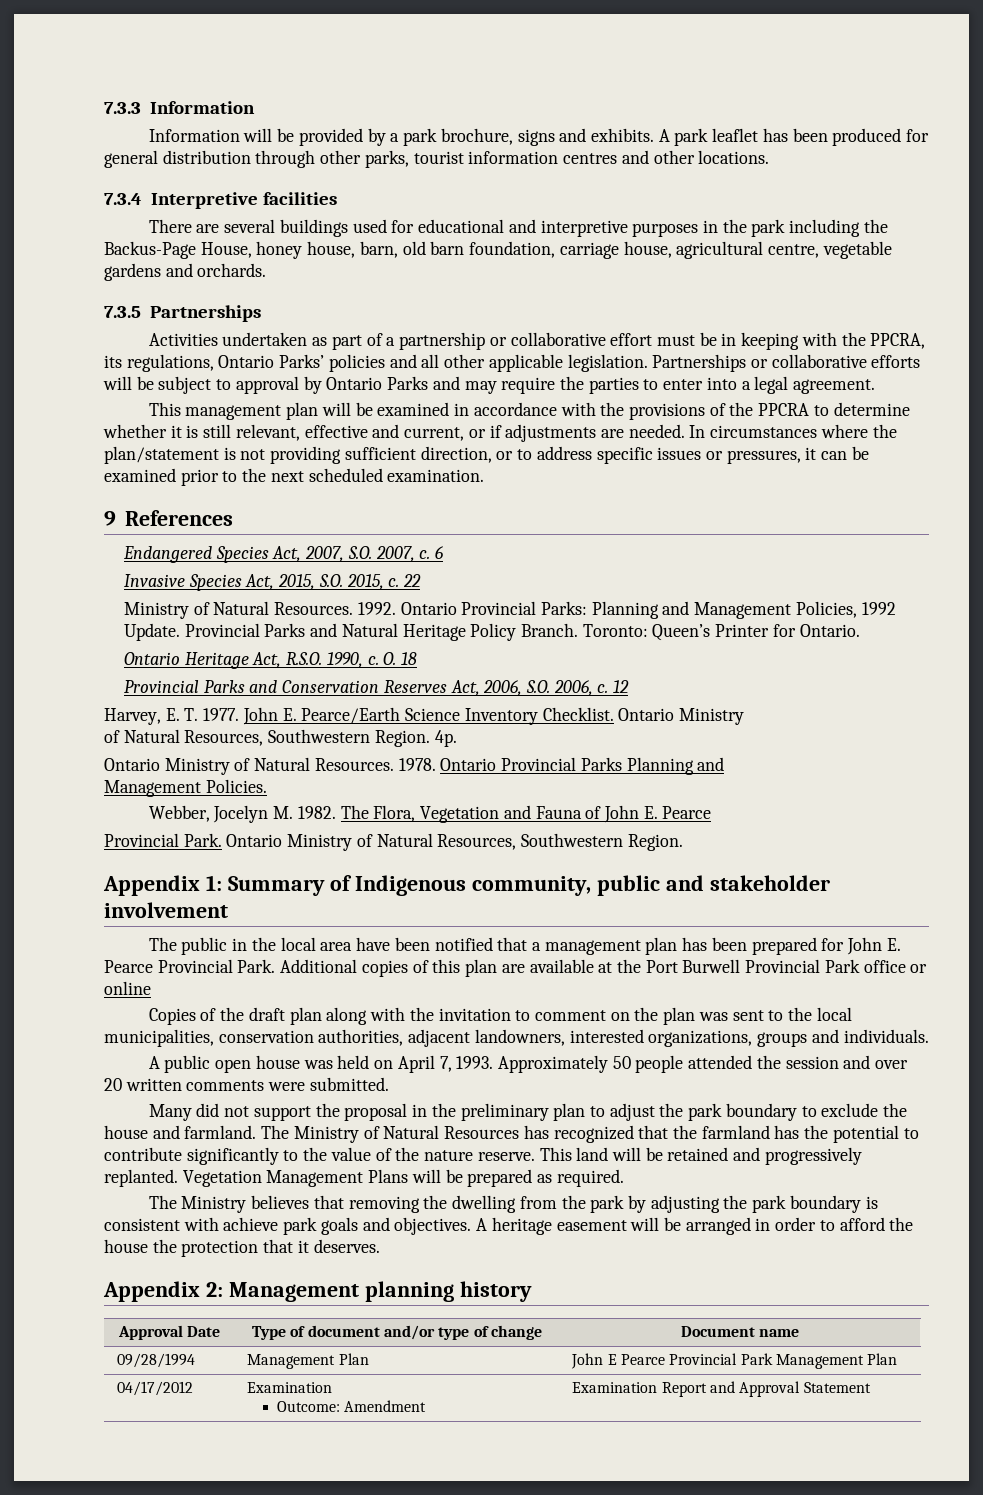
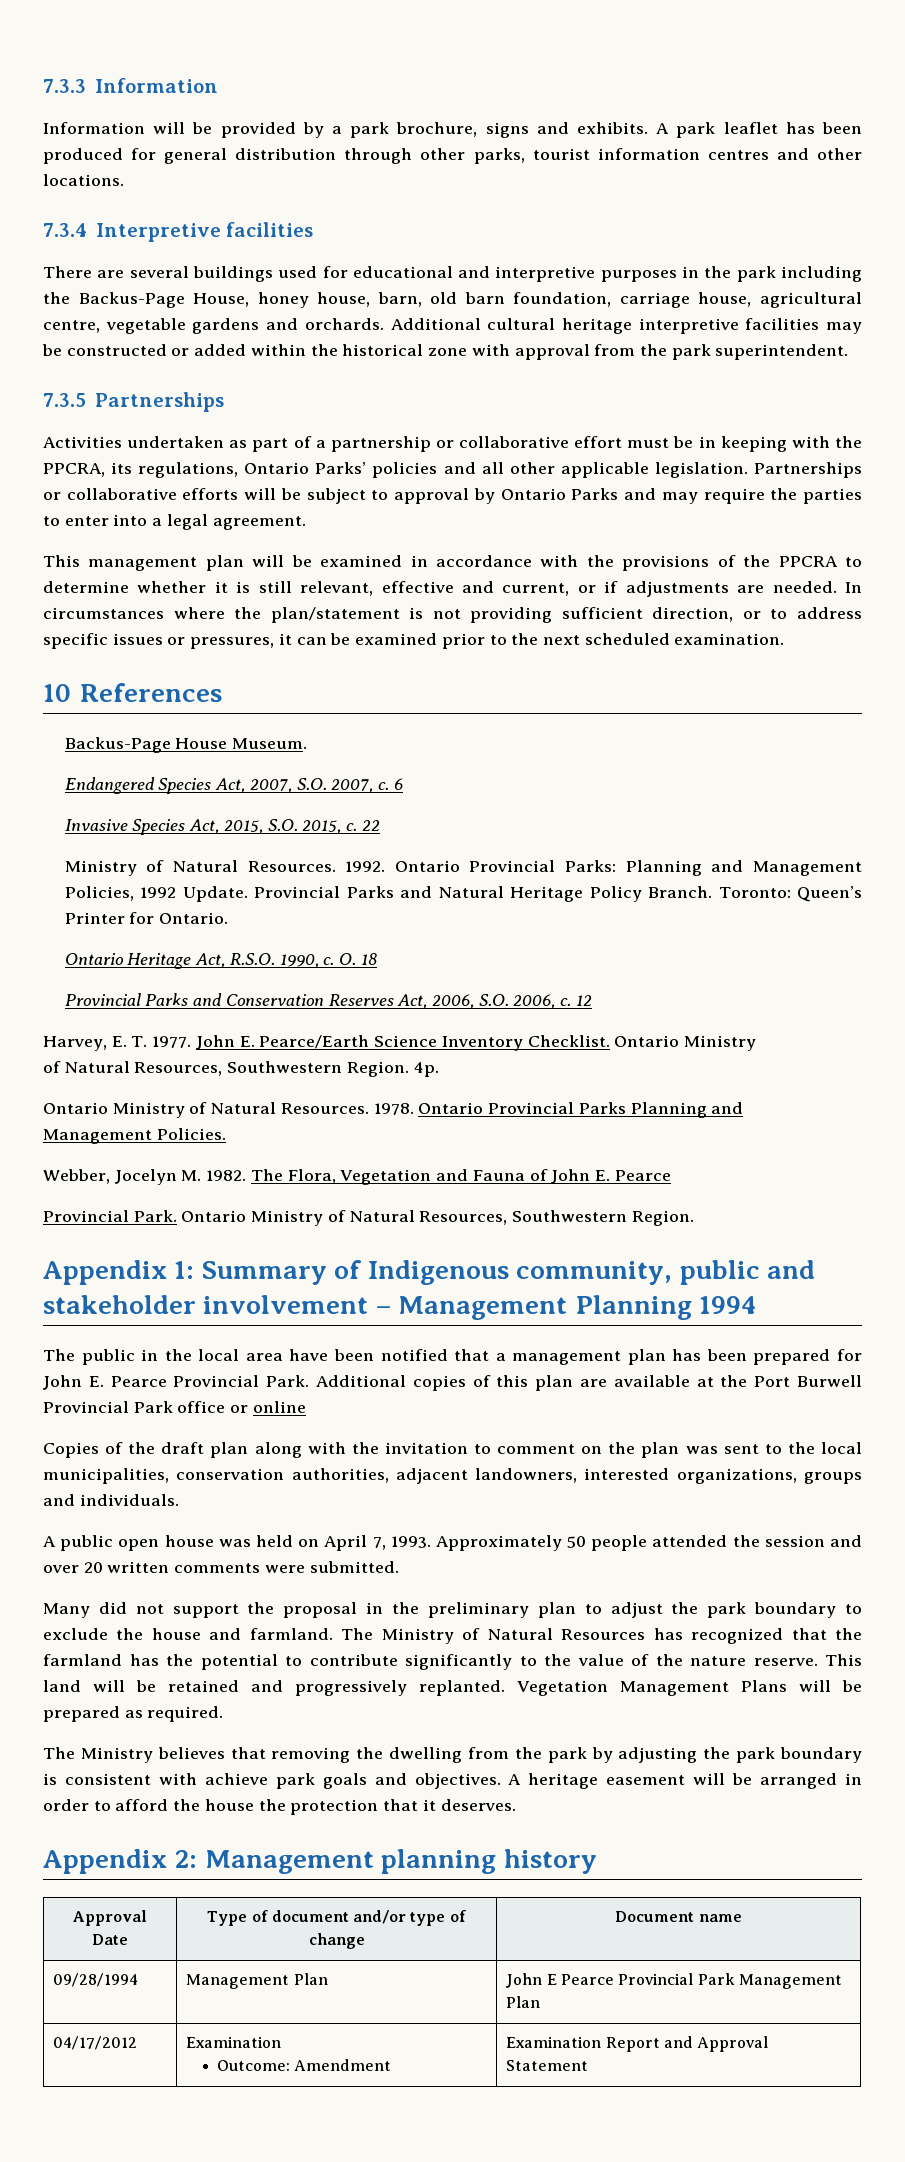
(267, 270) none -> [390,318,863,334] [42,344,849,360] Additional cultural heritage interpretive facilities may be constructed or added within the historical zone with approval from the park superintendent.
[104,511,116,526] 9 -> [43,684,71,702] 10
(233, 518) none -> [64,737,308,753] // Backus-Page House Museum.
(228, 910) none -> [375,1295,758,1320] – Management Planning 1994

